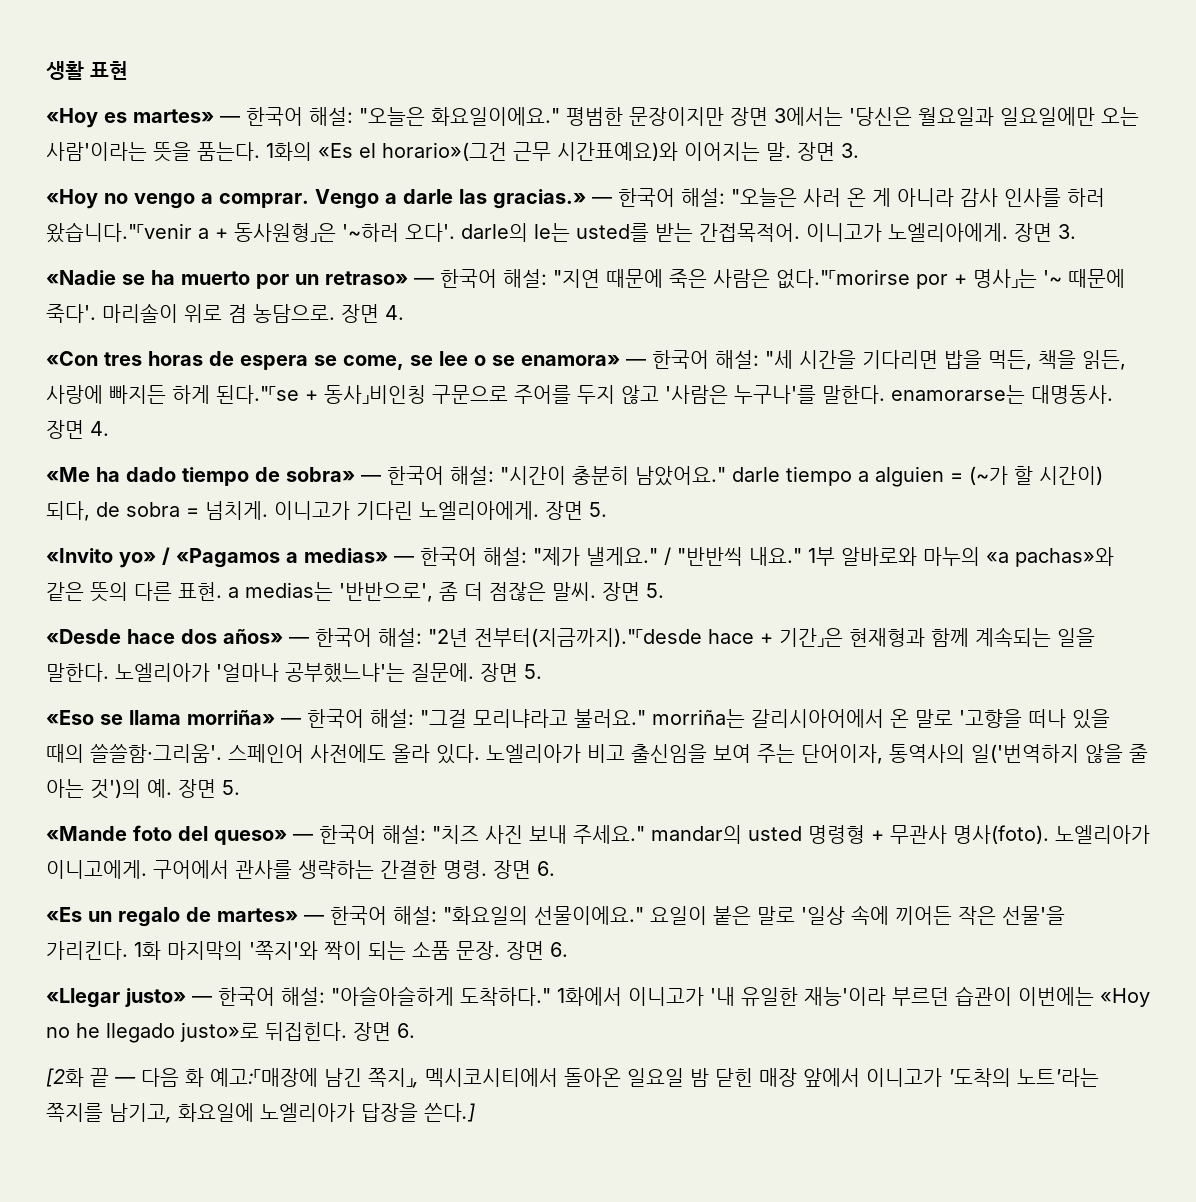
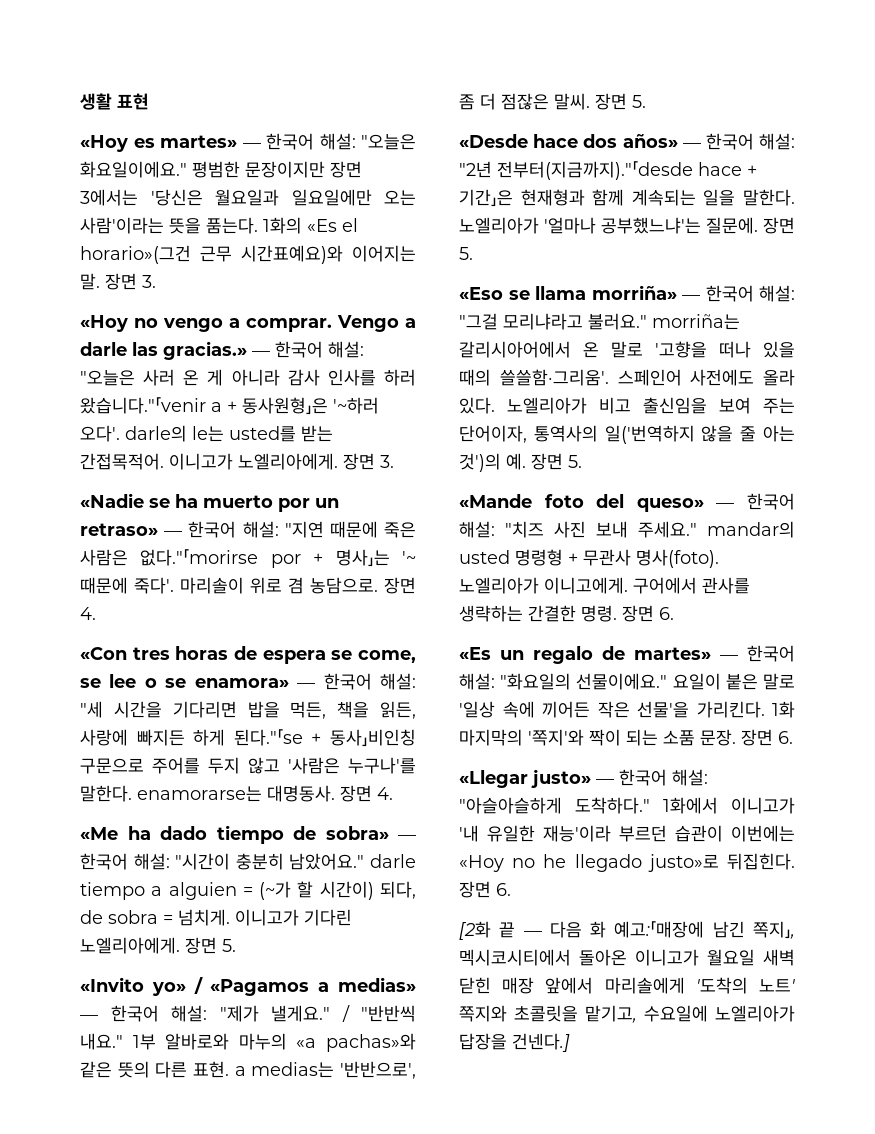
[627,1068,1099,1087] [46,1103,254,1123] 일요일 밤 닫힌 매장 앞에서 이니고가 '도착의 노트'라는 쪽지를 남기고, 화요일에 -> [635,949,795,966] [459,977,795,994] [459,1005,708,1023] 이니고가 월요일 새벽 닫힌 매장 앞에서 마리솔에게 '도착의 노트' 쪽지와 초콜릿을 맡기고, 수요일에
[424,1103,475,1122] 쓴다.] -> [512,1033,570,1052] 건넨다.]

